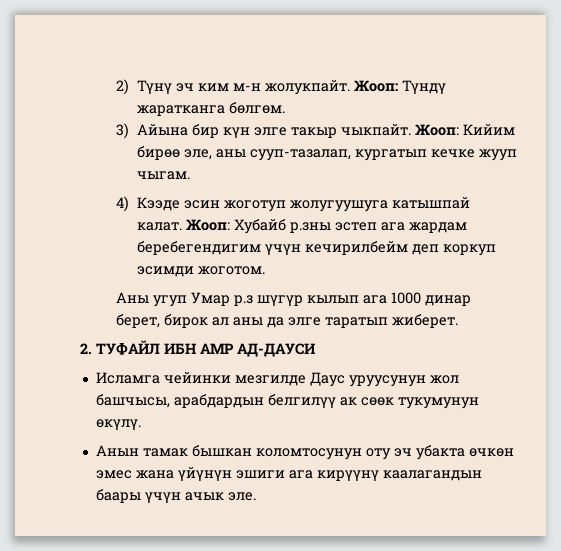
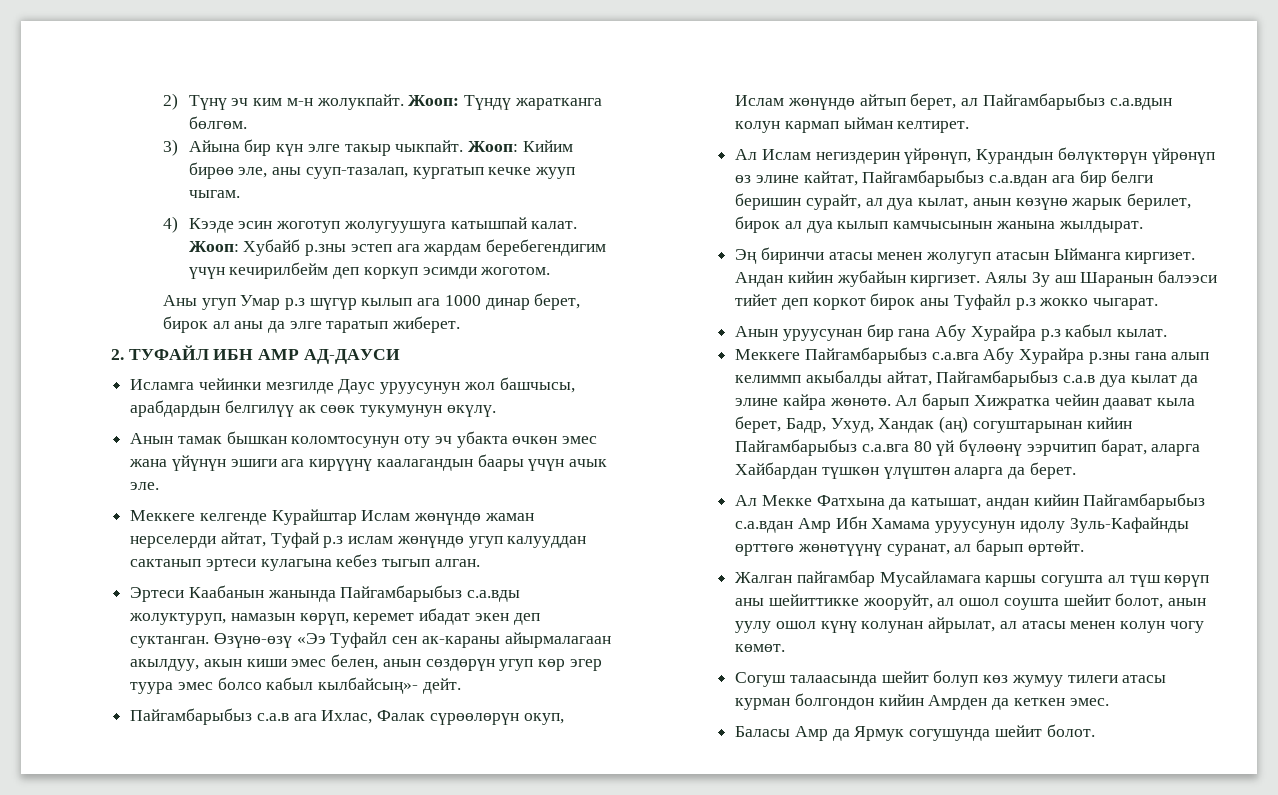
(256, 496) none -> [130,509,534,525] [130,532,587,548] [130,554,480,571] [130,585,521,602] [129,608,540,625] [130,632,611,648] [130,654,602,671] [130,677,461,694] [130,708,564,725] [735,93,1172,110] [735,117,970,133] [735,147,1215,164] [735,170,1154,187] [735,193,1191,210] [735,216,1143,233] [735,247,1196,264] [735,270,1217,287] [735,293,1158,310] [735,324,1167,341] [735,347,1210,364] [735,370,1199,387] [735,393,1195,410] [735,416,1132,433] [735,439,1201,456] [735,462,1076,479] [735,493,1206,510] [735,516,1189,533] [735,539,1084,556] [735,570,1210,587] [735,593,1206,610] [735,617,1204,633] [735,644,786,652] [735,670,1167,687] [735,693,1109,710] [735,724,1095,741] // Меккеге келгенде Курайштар Ислам жөнүндө жаман нерселерди айтат, Туфай р.з ислам жөнүндө угуп калууддан сактанып эртеси кулагына кебез тыгып алган. // Эртеси Каабанын жанында Пайгамбарыбыз с.а.вды жолуктуруп, намазын көрүп, керемет ибадат экен деп суктанган. Өзүнө-өзү «Ээ Туфайл сен ак-караны айырмалагаан акылдуу, акын киши эмес белен, анын сөздөрүн угуп көр эгер туура эмес болсо кабыл кылбайсың»- дейт. // Пайгамбарыбыз с.а.в ага Ихлас, Фалак сүрөөлөрүн окуп, Ислам жөнүндө айтып берет, ал Пайгамбарыбыз с.а.вдын колун кармап ыйман келтирет. // Ал Ислам негиздерин үйрөнүп, Курандын бөлүктөрүн үйрөнүп өз элине кайтат, Пайгамбарыбыз с.а.вдан ага бир белги беришин сурайт, ал дуа кылат, анын көзүнө жарык берилет, бирок ал дуа кылып камчысынын жанына жылдырат. // Эң биринчи атасы менен жолугуп атасын Ыйманга киргизет. Андан кийин жубайын киргизет. Аялы Зу аш Шаранын балээси тийет деп коркот бирок аны Туфайл р.з жокко чыгарат. // Анын уруусунан бир гана Абу Хурайра р.з кабыл кылат. // Меккеге Пайгамбарыбыз с.а.вга Абу Хурайра р.зны гана алып келиммп акыбалды айтат, Пайгамбарыбыз с.а.в дуа кылат да элине кайра жөнөтө. Ал барып Хижратка чейин даават кыла берет, Бадр, Ухуд, Хандак (аң) согуштарынан кийин Пайгамбарыбыз с.а.вга 80 үй бүлөөнү ээрчитип барат, аларга Хайбардан түшкөн үлүштөн аларга да берет. // Ал Мекке Фатхына да катышат, андан кийин Пайгамбарыбыз с.а.вдан Амр Ибн Хамама уруусунун идолу Зуль-Кафайнды өрттөгө жөнөтүүнү суранат, ал барып өртөйт. // Жалган пайгамбар Мусайламага каршы согушта ал түш көрүп аны шейиттикке жооруйт, ал ошол соушта шейит болот, анын уулу ошол күнү колунан айрылат, ал атасы менен колун чогу көмөт. // Согуш талаасында шейит болуп көз жумуу тилеги атасы курман болгондон кийин Амрден да кеткен эмес. // Баласы Амр да Ярмук согушунда шейит болот.

